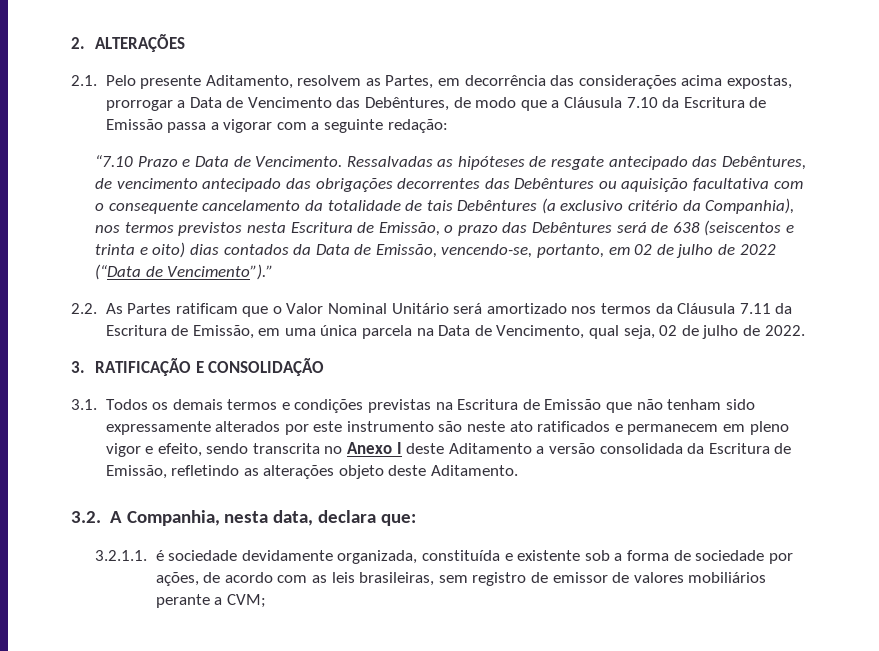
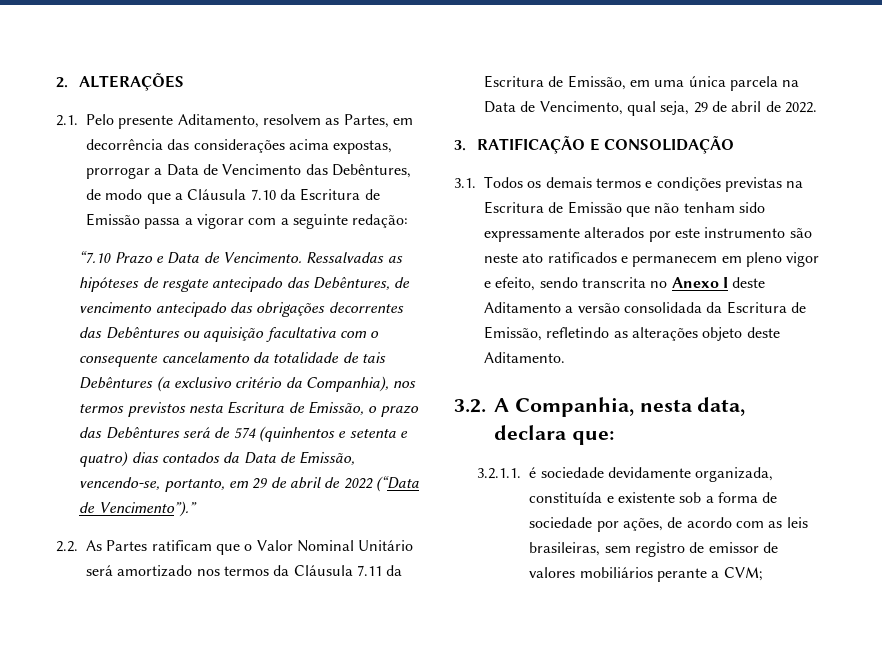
[672,220,794,236] [95,242,186,258] 638 (seiscentos e trinta e oito) -> [233,426,408,442] [79,451,129,467] 574 (quinhentos e setenta e quatro)
[634,244,714,258] 02 de julho -> [252,477,321,489] 29 de abril
[659,325,739,339] 02 de julho -> [693,101,762,113] 29 de abril

